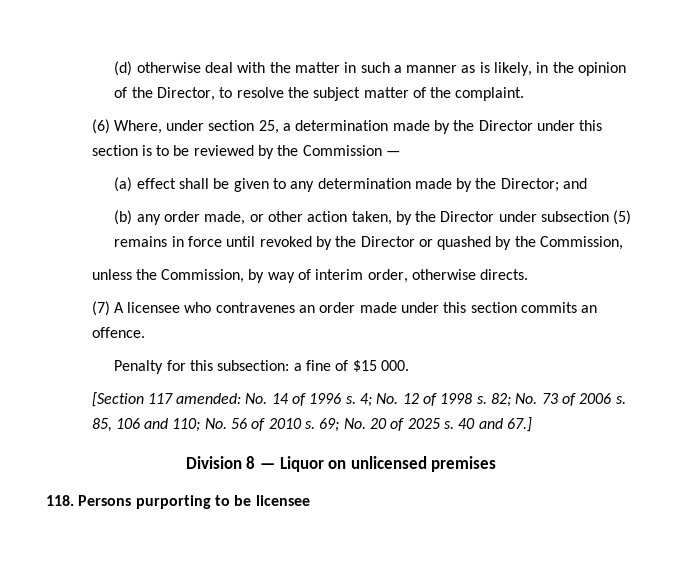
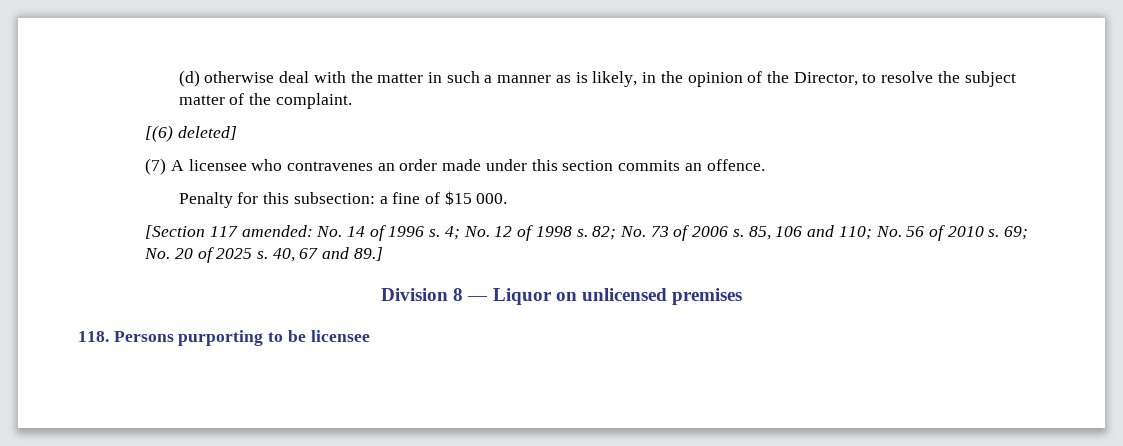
[91,119,603,134] [91,145,401,159] [114,177,588,192] [114,210,632,225] [114,236,624,250] [91,269,529,283] (6) Where, under section 25, a determination made by the Director under this section is to be reviewed by the Commission — // (a) effect shall be given to any determination made by the Director; and // (b) any order made, or other action taken, by the Director under subsection (5) remains in force until revoked by the Director or quashed by the Commission, // unless the Commission, by way of interim order, otherwise directs. -> [145,125,237,142] [(6) deleted]
[458,417,532,432] 40 and 67.] -> [272,247,383,262] 40, 67 and 89.]

